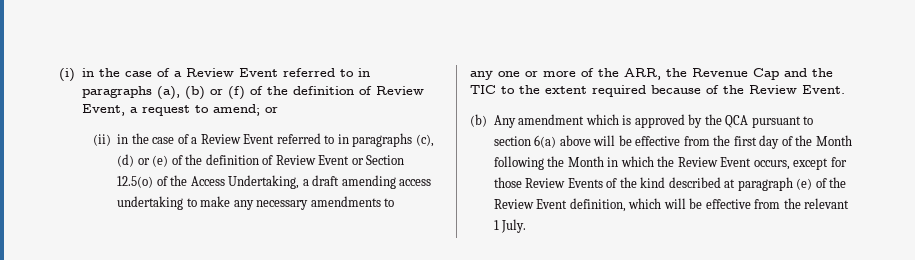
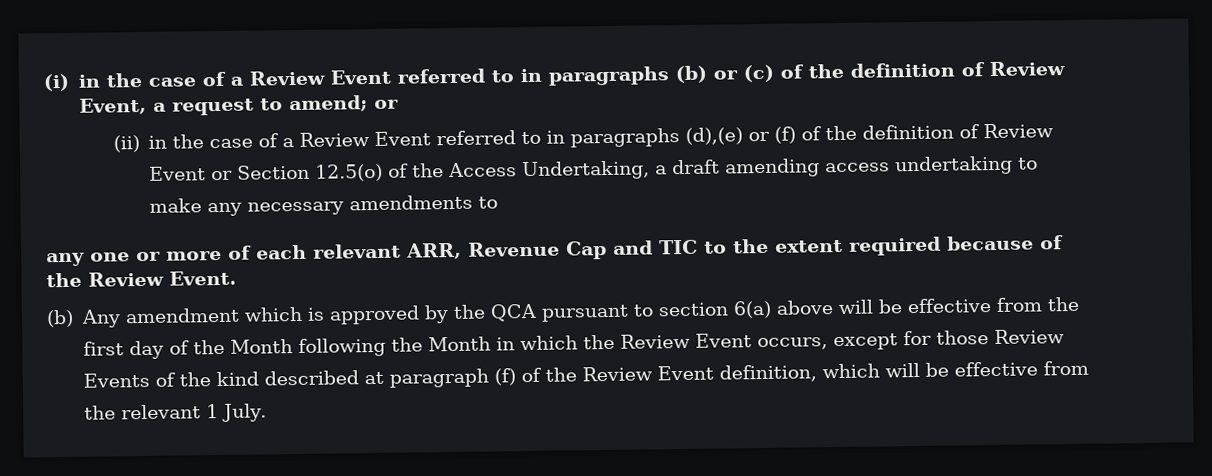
[156,86,180,100] (a), -> (670, 76) none
[227,86,245,100] (f) -> [742,64,774,83] (c)
[415,134,434,147] [117,154,169,167] (c), (d) or (e) -> [685,126,797,145] (d),(e) or (f)
[598,68,687,80] the ARR, the -> [256,242,462,260] each relevant ARR,
[812,68,833,77] the -> (653, 247) none
[796,178,813,190] (e) -> [493,368,516,386] (f)

